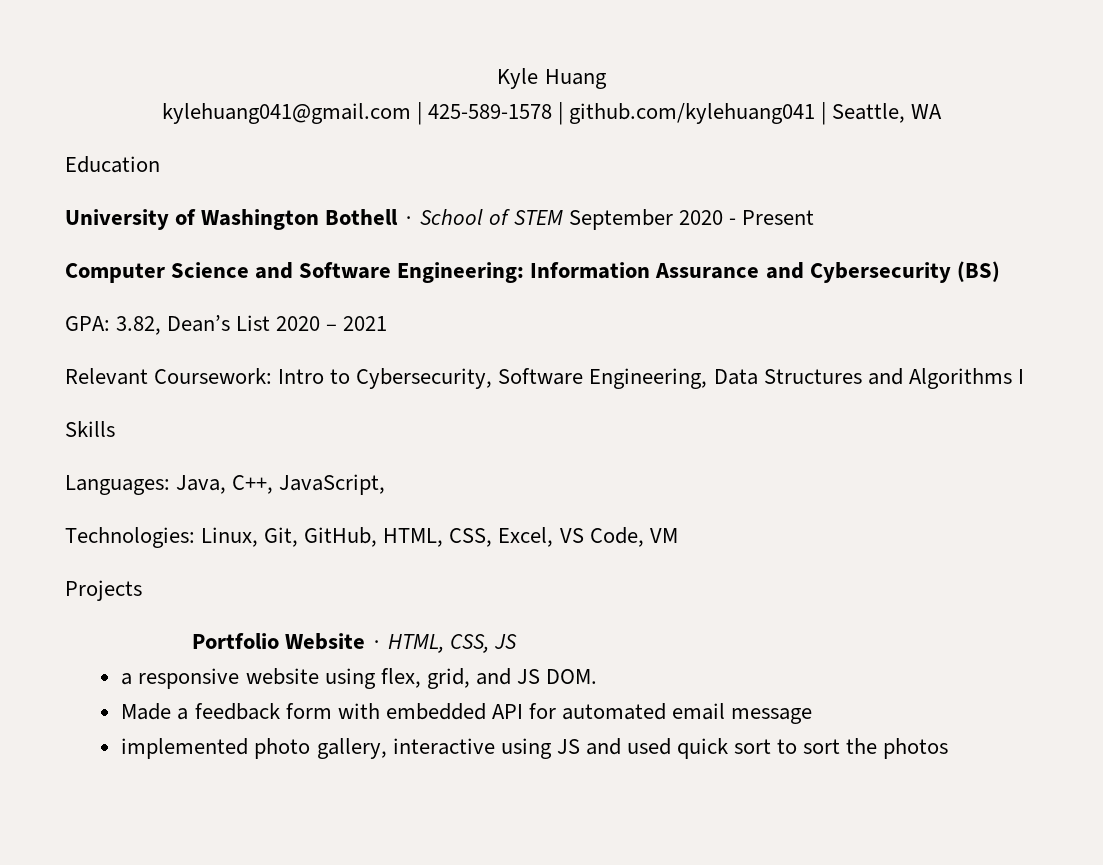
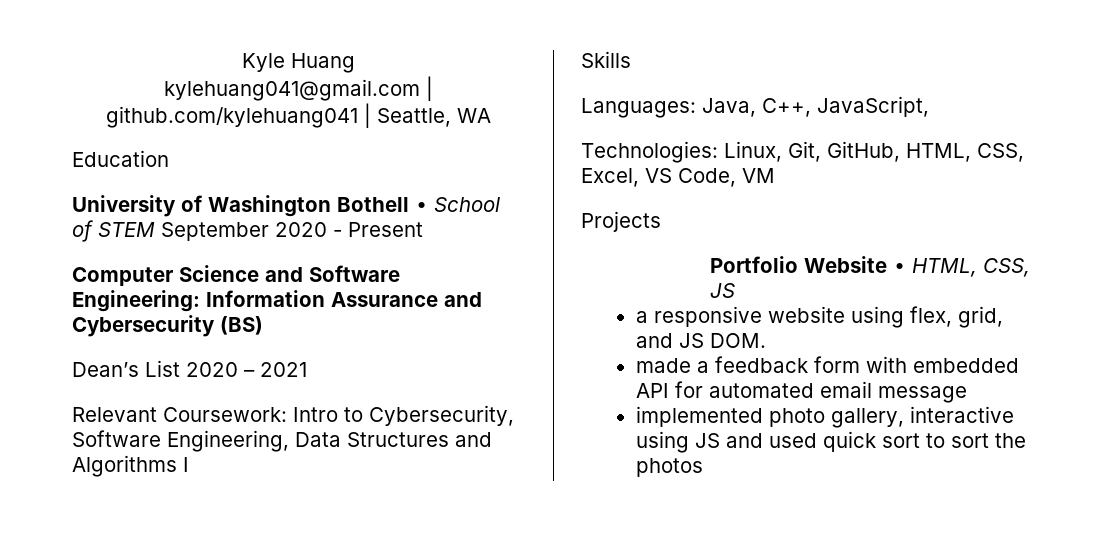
[427,102,563,125] 425-589-1578 | -> (433, 88) none
[65,316,162,335] GPA: 3.82, -> (263, 325) none
[121,703,172,720] Made -> [635,358,691,373] made

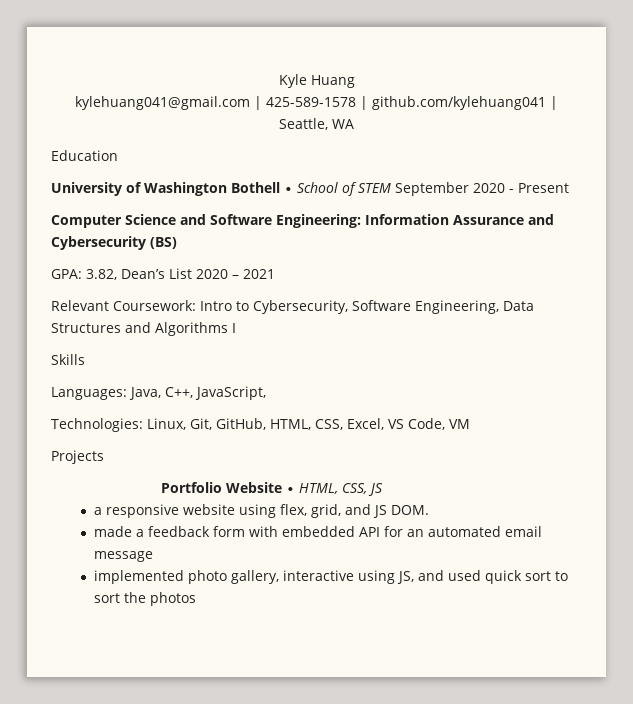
(433, 88) none -> [266,96,368,110] 425-589-1578 |
(263, 325) none -> [51,269,117,280] GPA: 3.82,
(703, 389) none -> [406,529,424,537] an
[694,433,720,448] JS -> [396,571,414,584] JS,

